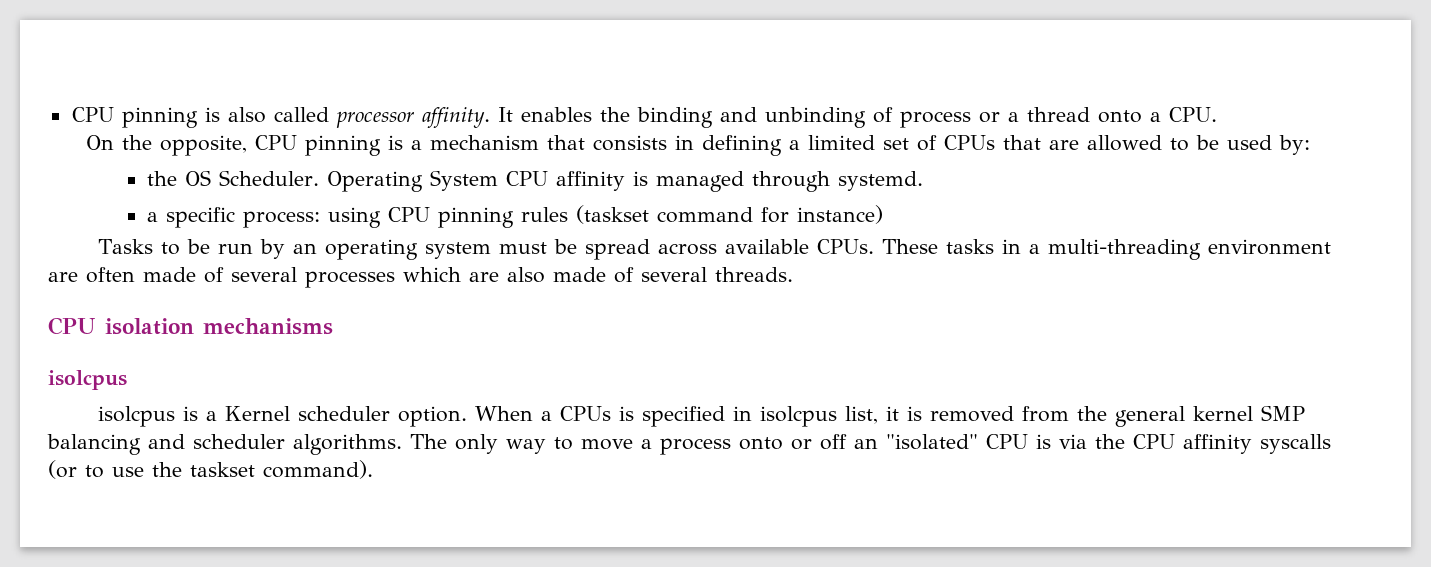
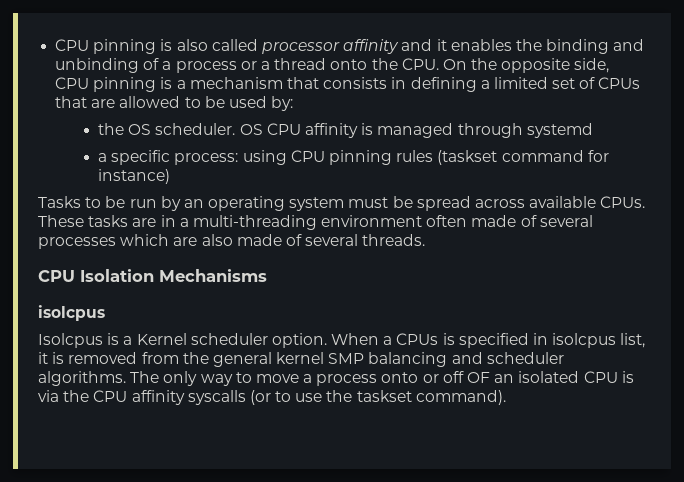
[421,107,513,128] affinity. It -> [343,39,447,54] affinity and it
(893, 115) none -> [162,61,172,70] a
[1149,112,1161,122] a -> [371,58,398,70] the
(1217, 114) // -> (439, 64) none
[159,135,247,156] opposite, -> [501,58,610,73] opposite side,
[219,170,499,192] Scheduler. Operating System -> [155,123,263,135] scheduler. OS
[838,171,924,191] systemd. -> [526,123,593,138] systemd
(994, 246) none -> [132,218,157,227] are
[48,272,78,282] are -> (423, 221) none
[105,318,333,335] isolation mechanisms -> [80,269,267,282] Isolation Mechanisms
[97,406,175,427] isolcpus -> [38,333,103,348] Isolcpus
[854,434,978,450] an "isolated" -> [467,371,580,383] OF an isolated

